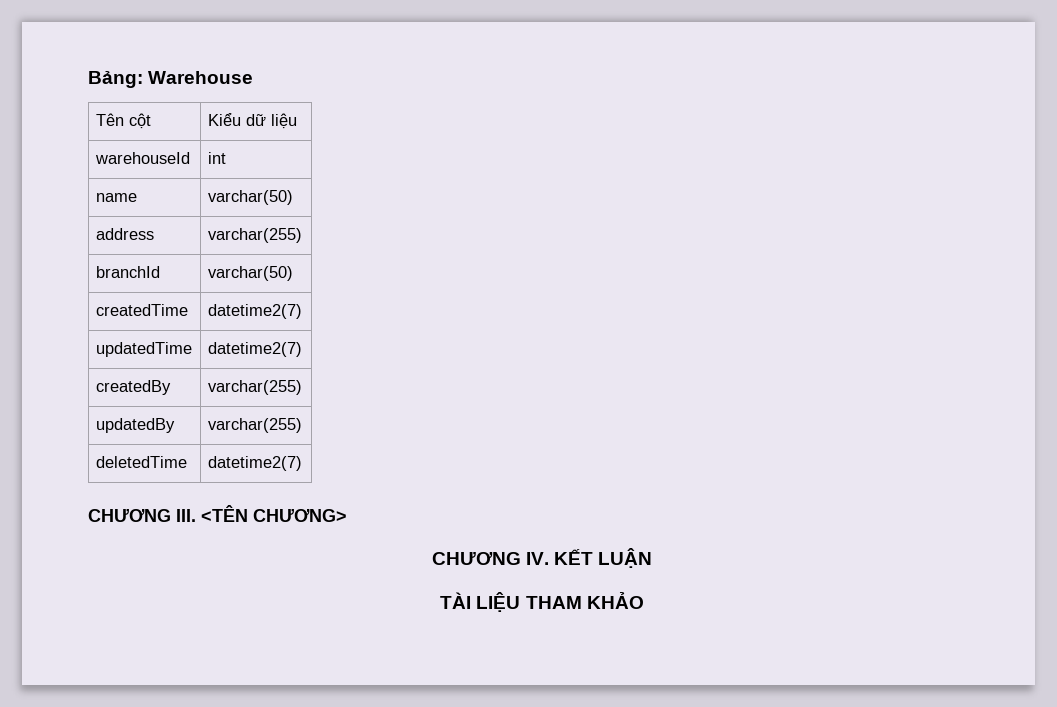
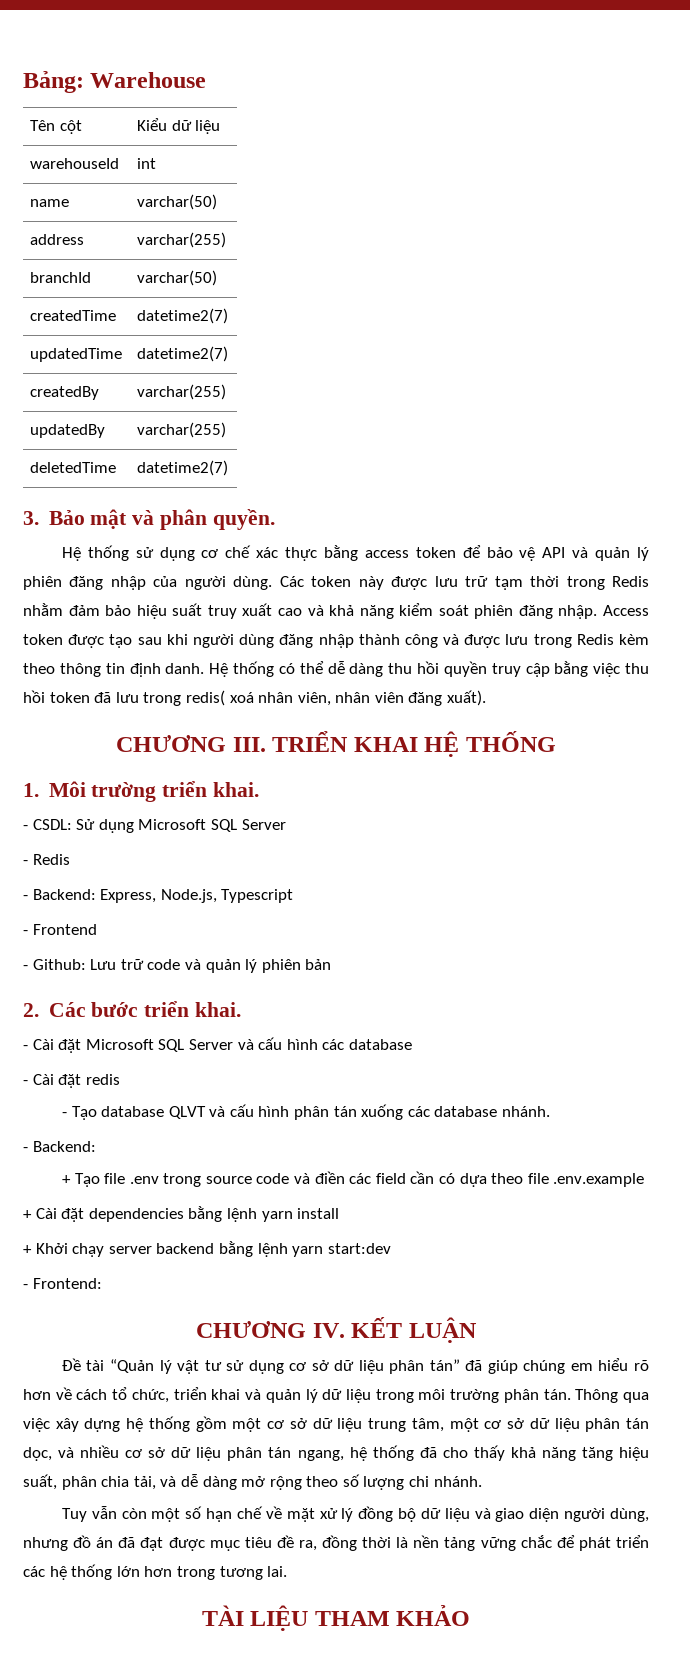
[88,505,347,522] [431,548,653,568] CHƯƠNG III. <TÊN CHƯƠNG> // CHƯƠNG IV. KẾT LUẬN -> [23,509,275,530] [61,545,650,561] [23,576,649,590] [23,603,649,619] [23,634,649,648] [23,661,649,677] [23,690,487,706] [116,731,556,757] [23,781,260,802] [23,819,286,833] [23,854,70,865] [23,889,294,903] [23,924,97,935] [23,959,332,973] [23,1001,242,1017] [23,1037,412,1053] [23,1074,120,1088] [61,1104,550,1120] [23,1141,96,1152] [61,1171,645,1187] [23,1206,340,1222] [23,1241,391,1257] [23,1278,102,1289] [196,1317,477,1343] [61,1358,650,1374] [23,1387,649,1403] [23,1416,649,1432] [23,1445,649,1461] [23,1474,482,1490] [61,1506,649,1522] [23,1535,649,1551] [23,1564,288,1580] 3. Bảo mật và phân quyền. // Hệ thống sử dụng cơ chế xác thực bằng access token để bảo vệ API và quản lý phiên đăng nhập của người dùng. Các token này được lưu trữ tạm thời trong Redis nhằm đảm bảo hiệu suất truy xuất cao và khả năng kiểm soát phiên đăng nhập. Access token được tạo sau khi người dùng đăng nhập thành công và được lưu trong Redis kèm theo thông tin định danh. Hệ thống có thể dễ dàng thu hồi quyền truy cập bằng việc thu hồi token đã lưu trong redis( xoá nhân viên, nhân viên đăng xuất). // CHƯƠNG III. TRIỂN KHAI HỆ THỐNG // 1. Môi trường triển khai. // - CSDL: Sử dụng Microsoft SQL Server // - Redis // - Backend: Express, Node.js, Typescript // - Frontend // - Github: Lưu trữ code và quản lý phiên bản // 2. Các bước triển khai. // - Cài đặt Microsoft SQL Server và cấu hình các database // - Cài đặt redis // - Tạo database QLVT và cấu hình phân tán xuống các database nhánh. // - Backend: // + Tạo file .env trong source code và điền các field cần có dựa theo file .env.example // + Cài đặt dependencies bằng lệnh yarn install // + Khởi chạy server backend bằng lệnh yarn start:dev // - Frontend: // CHƯƠNG IV. KẾT LUẬN // Đề tài “Quản lý vật tư sử dụng cơ sở dữ liệu phân tán” đã giúp chúng em hiểu rõ hơn về cách tổ chức, triển khai và quản lý dữ liệu trong môi trường phân tán. Thông qua việc xây dựng hệ thống gồm một cơ sở dữ liệu trung tâm, một cơ sở dữ liệu phân tán dọc, và nhiều cơ sở dữ liệu phân tán ngang, hệ thống đã cho thấy khả năng tăng hiệu suất, phân chia tải, và dễ dàng mở rộng theo số lượng chi nhánh. // Tuy vẫn còn một số hạn chế về mặt xử lý đồng bộ dữ liệu và giao diện người dùng, nhưng đồ án đã đạt được mục tiêu đề ra, đồng thời là nền tảng vững chắc để phát triển các hệ thống lớn hơn trong tương lai.

